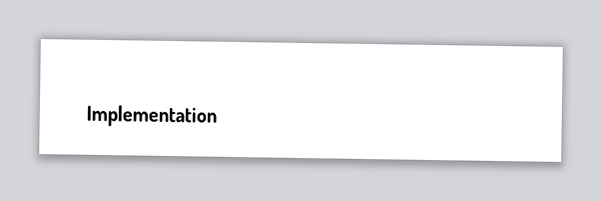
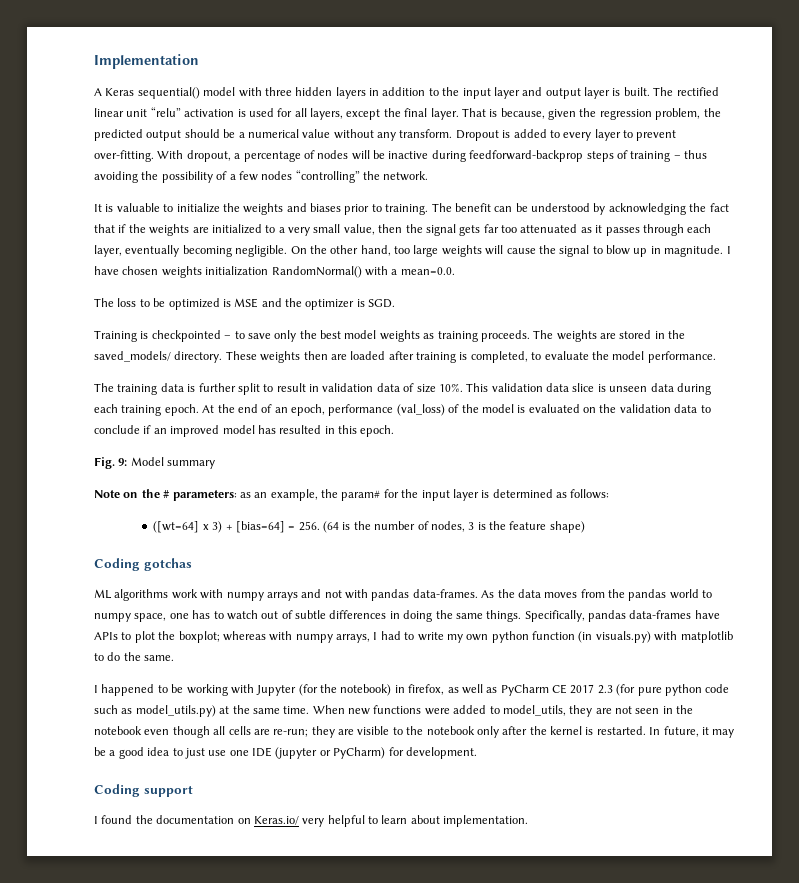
(217, 116) none -> [94,87,719,99] [94,107,721,120] [94,129,677,141] [94,150,707,162] [94,170,429,183] [94,203,729,215] [94,224,712,236] [94,245,731,257] [94,266,455,278] [94,298,396,310] [94,330,686,342] [94,351,716,363] [94,383,711,395] [94,404,711,416] [94,425,395,437] [94,457,216,469] [94,489,610,501] [153,521,585,533] [94,558,192,571] [94,589,713,601] [94,610,720,622] [94,631,733,643] [94,652,175,661] [94,684,730,696] [94,705,694,717] [94,726,735,738] [94,747,477,759] [94,784,193,797] [94,815,529,827] // A Keras sequential() model with three hidden layers in addition to the input layer and output layer is built. The rectified linear unit “relu” activation is used for all layers, except the final layer. That is because, given the regression problem, the predicted output should be a numerical value without any transform. Dropout is added to every layer to prevent over-fitting. With dropout, a percentage of nodes will be inactive during feedforward-backprop steps of training – thus avoiding the possibility of a few nodes “controlling” the network. // It is valuable to initialize the weights and biases prior to training. The benefit can be understood by acknowledging the fact that if the weights are initialized to a very small value, then the signal gets far too attenuated as it passes through each layer, eventually becoming negligible. On the other hand, too large weights will cause the signal to blow up in magnitude. I have chosen weights initialization RandomNormal() with a mean=0.0. // The loss to be optimized is MSE and the optimizer is SGD. // Training is checkpointed – to save only the best model weights as training proceeds. The weights are stored in the saved_models/ directory. These weights then are loaded after training is completed, to evaluate the model performance. // The training data is further split to result in validation data of size 10%. This validation data slice is unseen data during each training epoch. At the end of an epoch, performance (val_loss) of the model is evaluated on the validation data to conclude if an improved model has resulted in this epoch. // Fig. 9: Model summary // Note on the # parameters: as an example, the param# for the input layer is determined as follows: // ([wt=64] x 3) + [bias=64] = 256. (64 is the number of nodes, 3 is the feature shape) // Coding gotchas // ML algorithms work with numpy arrays and not with pandas data-frames. As the data moves from the pandas world to numpy space, one has to watch out of subtle differences in doing the same things. Specifically, pandas data-frames have APIs to plot the boxplot; whereas with numpy arrays, I had to write my own python function (in visuals.py) with matplotlib to do the same. // I happened to be working with Jupyter (for the notebook) in firefox, as well as PyCharm CE 2017 2.3 (for pure python code such as model_utils.py) at the same time. When new functions were added to model_utils, they are not seen in the notebook even though all cells are re-run; they are visible to the notebook only after the kernel is restarted. In future, it may be a good idea to just use one IDE (jupyter or PyCharm) for development. // Coding support // I found the documentation on Keras.io/ very helpful to learn about implementation.

